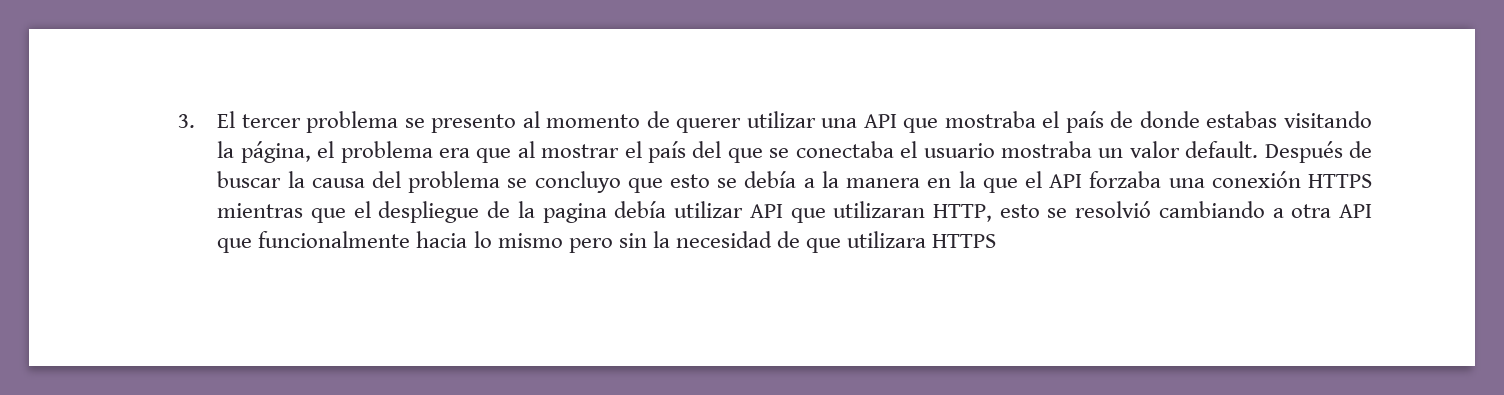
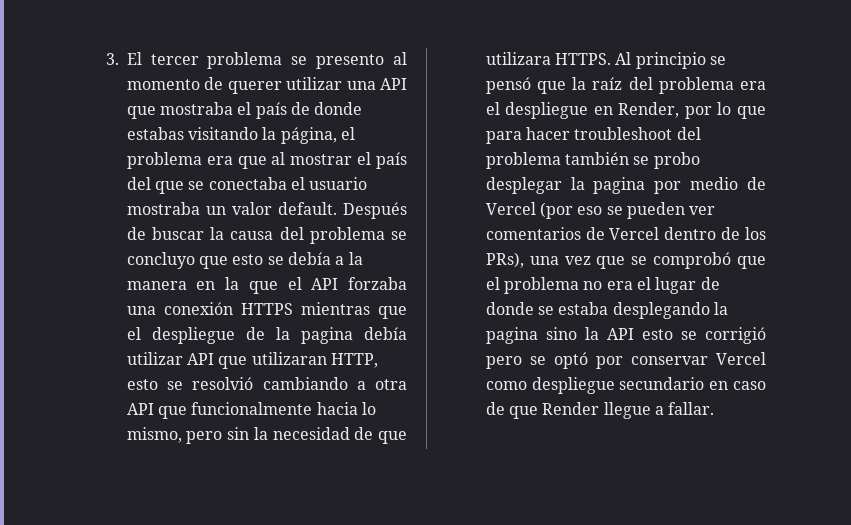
[497,233,563,248] mismo -> [126,427,182,443] mismo,
[932,234,997,248] HTTPS -> [555,52,727,69] [485,77,766,94] [485,102,767,119] [485,127,701,144] [485,152,700,169] [485,177,766,194] [485,202,716,219] [485,227,766,240] [485,252,766,269] [485,277,720,294] [485,302,729,319] [485,327,766,344] [485,352,766,369] [485,377,766,394] [485,402,715,419] HTTPS. Al principio se pensó que la raíz del problema era el despliegue en Render, por lo que para hacer troubleshoot del problema también se probo desplegar la pagina por medio de Vercel (por eso se pueden ver comentarios de Vercel dentro de los PRs), una vez que se comprobó que el problema no era el lugar de donde se estaba desplegando la pagina sino la API esto se corrigió pero se optó por conservar Vercel como despliegue secundario en caso de que Render llegue a fallar.

